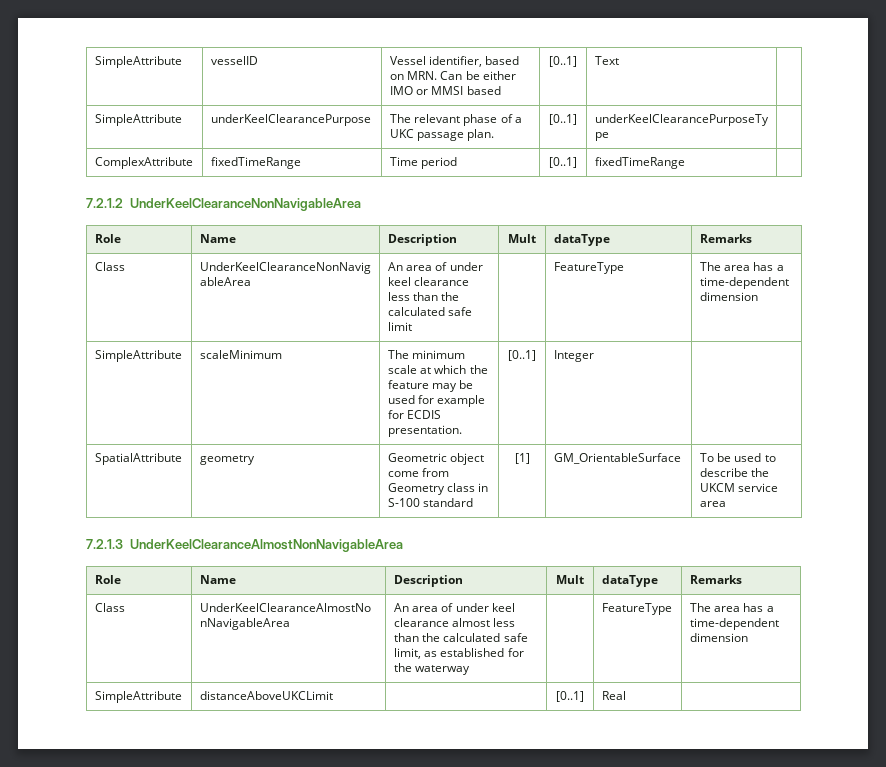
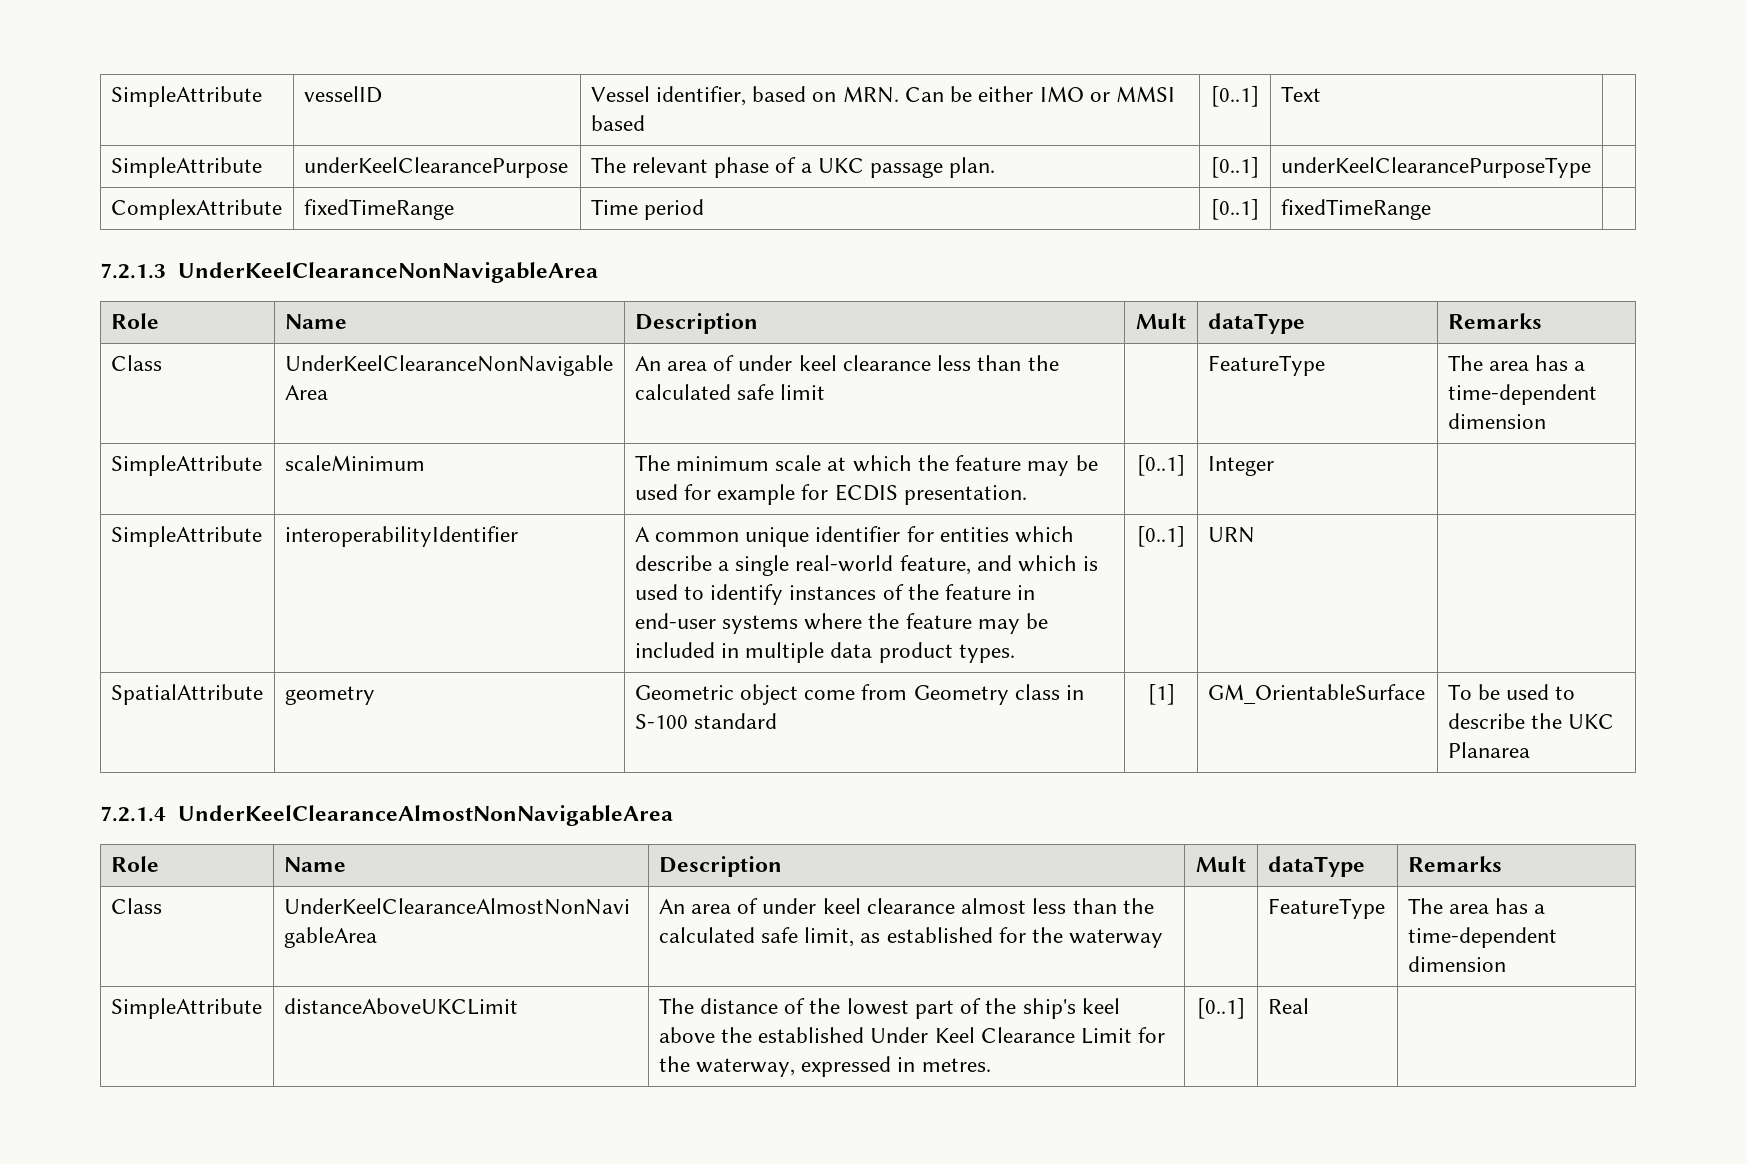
[86,198,123,208] 7.2.1.2 -> [100,263,166,279] 7.2.1.3
(594, 356) none -> [110,526,262,547] [284,526,518,547] [634,526,1075,547] [634,555,1099,576] [634,584,1036,605] [634,613,1049,634] [634,642,1015,663] [1137,526,1185,547] [1207,527,1255,543] // SimpleAttribute | interoperabilityIdentifier | A common unique identifier for entities which describe a single real-world feature, and which is used to identify instances of the feature in end-user systems where the feature may be included in multiple data product types. | [0..1] | URN |
[699,483,779,492] [699,501,726,507] [86,539,123,549] UKCM service area // 7.2.1.3 -> [1568,714,1615,729] [1447,742,1530,758] [100,806,166,822] UKC Planarea // 7.2.1.4
(333, 695) none -> [658,998,1120,1019] [658,1027,1166,1044] [658,1056,991,1077] The distance of the lowest part of the ship's keel above the established Under Keel Clearance Limit for the waterway, expressed in metres.

